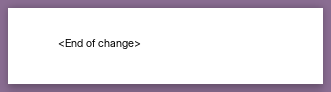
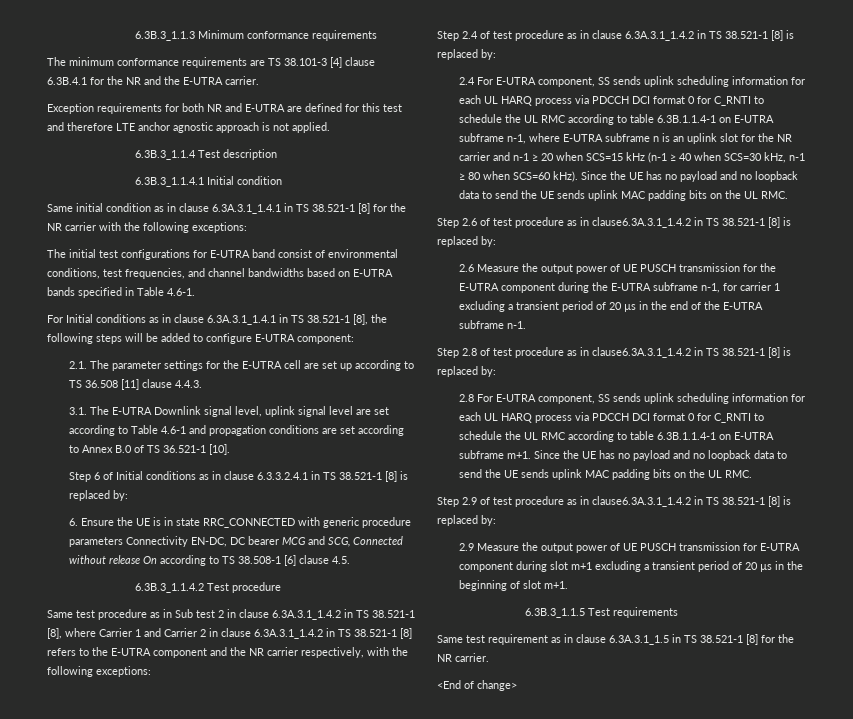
(58, 43) none -> [134,30,377,41] [47,57,375,68] [47,76,259,85] [47,103,402,114] [47,122,330,133] [134,149,277,160] [134,176,282,187] [47,203,406,214] [47,222,247,233] [47,249,398,260] [47,268,393,279] [47,287,195,298] [47,314,387,325] [47,333,354,344] [68,360,414,371] [68,379,202,390] [68,406,389,417] [68,425,404,436] [68,444,230,455] [68,471,408,482] [68,490,128,501] [68,517,411,528] [68,536,403,547] [68,555,350,566] [134,582,281,593] [47,609,415,620] [47,628,412,639] [47,647,408,658] [47,666,151,677] [437,30,794,41] [437,49,496,60] [458,76,805,87] [458,95,764,106] [458,114,774,125] [458,133,792,144] [458,152,805,163] [458,171,798,182] [458,190,788,201] [437,217,791,228] [437,236,496,247] [458,263,776,274] [458,282,780,293] [458,301,763,312] [458,320,526,329] [437,347,791,358] [437,366,496,377] [458,393,805,404] [458,412,764,423] [458,431,774,442] [458,450,787,461] [458,469,752,480] [437,496,791,507] [437,515,496,526] [458,542,800,553] [458,561,803,572] [458,580,568,591] [524,607,678,618] [437,634,794,645] [437,653,489,662] 6.3B.3_1.1.3 Minimum conformance requirements // The minimum conformance requirements are TS 38.101-3 [4] clause 6.3B.4.1 for the NR and the E-UTRA carrier. // Exception requirements for both NR and E-UTRA are defined for this test and therefore LTE anchor agnostic approach is not applied. // 6.3B.3_1.1.4 Test description // 6.3B.3_1.1.4.1 Initial condition // Same initial condition as in clause 6.3A.3.1_1.4.1 in TS 38.521-1 [8] for the NR carrier with the following exceptions: // The initial test configurations for E-UTRA band consist of environmental conditions, test frequencies, and channel bandwidths based on E-UTRA bands specified in Table 4.6-1. // For Initial conditions as in clause 6.3A.3.1_1.4.1 in TS 38.521-1 [8], the following steps will be added to configure E-UTRA component: // 2.1. The parameter settings for the E-UTRA cell are set up according to TS 36.508 [11] clause 4.4.3. // 3.1. The E-UTRA Downlink signal level, uplink signal level are set according to Table 4.6-1 and propagation conditions are set according to Annex B.0 of TS 36.521-1 [10]. // Step 6 of Initial conditions as in clause 6.3.3.2.4.1 in TS 38.521-1 [8] is replaced by: // 6. Ensure the UE is in state RRC_CONNECTED with generic procedure parameters Connectivity EN-DC, DC bearer MCG and SCG, Connected without release On according to TS 38.508-1 [6] clause 4.5. // 6.3B.3_1.1.4.2 Test procedure // Same test procedure as in Sub test 2 in clause 6.3A.3.1_1.4.2 in TS 38.521-1 [8], where Carrier 1 and Carrier 2 in clause 6.3A.3.1_1.4.2 in TS 38.521-1 [8] refers to the E-UTRA component and the NR carrier respectively, with the following exceptions: // Step 2.4 of test procedure as in clause 6.3A.3.1_1.4.2 in TS 38.521-1 [8] is replaced by: // 2.4 For E-UTRA component, SS sends uplink scheduling information for each UL HARQ process via PDCCH DCI format 0 for C_RNTI to schedule the UL RMC according to table 6.3B.1.1.4-1 on E-UTRA subframe n-1, where E-UTRA subframe n is an uplink slot for the NR carrier and n-1 ≥ 20 when SCS=15 kHz (n-1 ≥ 40 when SCS=30 kHz, n-1 ≥ 80 when SCS=60 kHz). Since the UE has no payload and no loopback data to send the UE sends uplink MAC padding bits on the UL RMC. // Step 2.6 of test procedure as in clause6.3A.3.1_1.4.2 in TS 38.521-1 [8] is replaced by: // 2.6 Measure the output power of UE PUSCH transmission for the E-UTRA component during the E-UTRA subframe n-1, for carrier 1 excluding a transient period of 20 µs in the end of the E-UTRA subframe n-1. // Step 2.8 of test procedure as in clause6.3A.3.1_1.4.2 in TS 38.521-1 [8] is replaced by: // 2.8 For E-UTRA component, SS sends uplink scheduling information for each UL HARQ process via PDCCH DCI format 0 for C_RNTI to schedule the UL RMC according to table 6.3B.1.1.4-1 on E-UTRA subframe m+1. Since the UE has no payload and no loopback data to send the UE sends uplink MAC padding bits on the UL RMC. // Step 2.9 of test procedure as in clause6.3A.3.1_1.4.2 in TS 38.521-1 [8] is replaced by: // 2.9 Measure the output power of UE PUSCH transmission for E-UTRA component during slot m+1 excluding a transient period of 20 µs in the beginning of slot m+1. // 6.3B.3_1.1.5 Test requirements // Same test requirement as in clause 6.3A.3.1_1.5 in TS 38.521-1 [8] for the NR carrier. //

